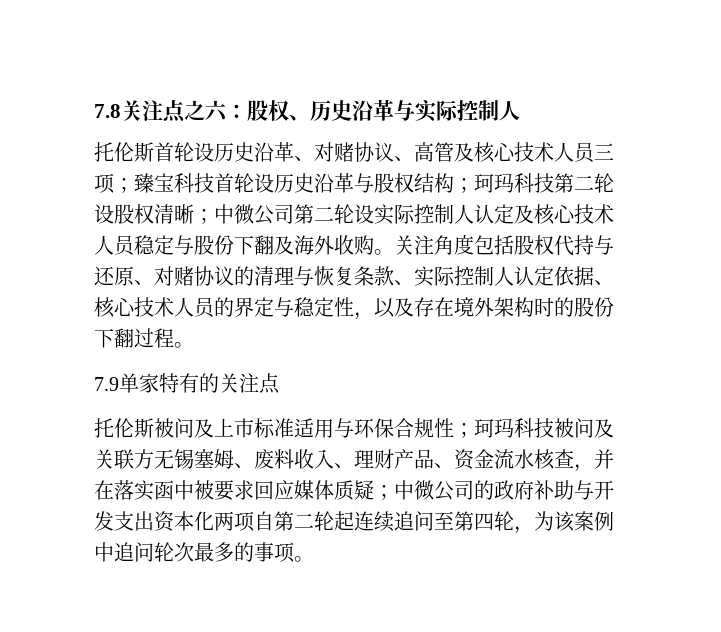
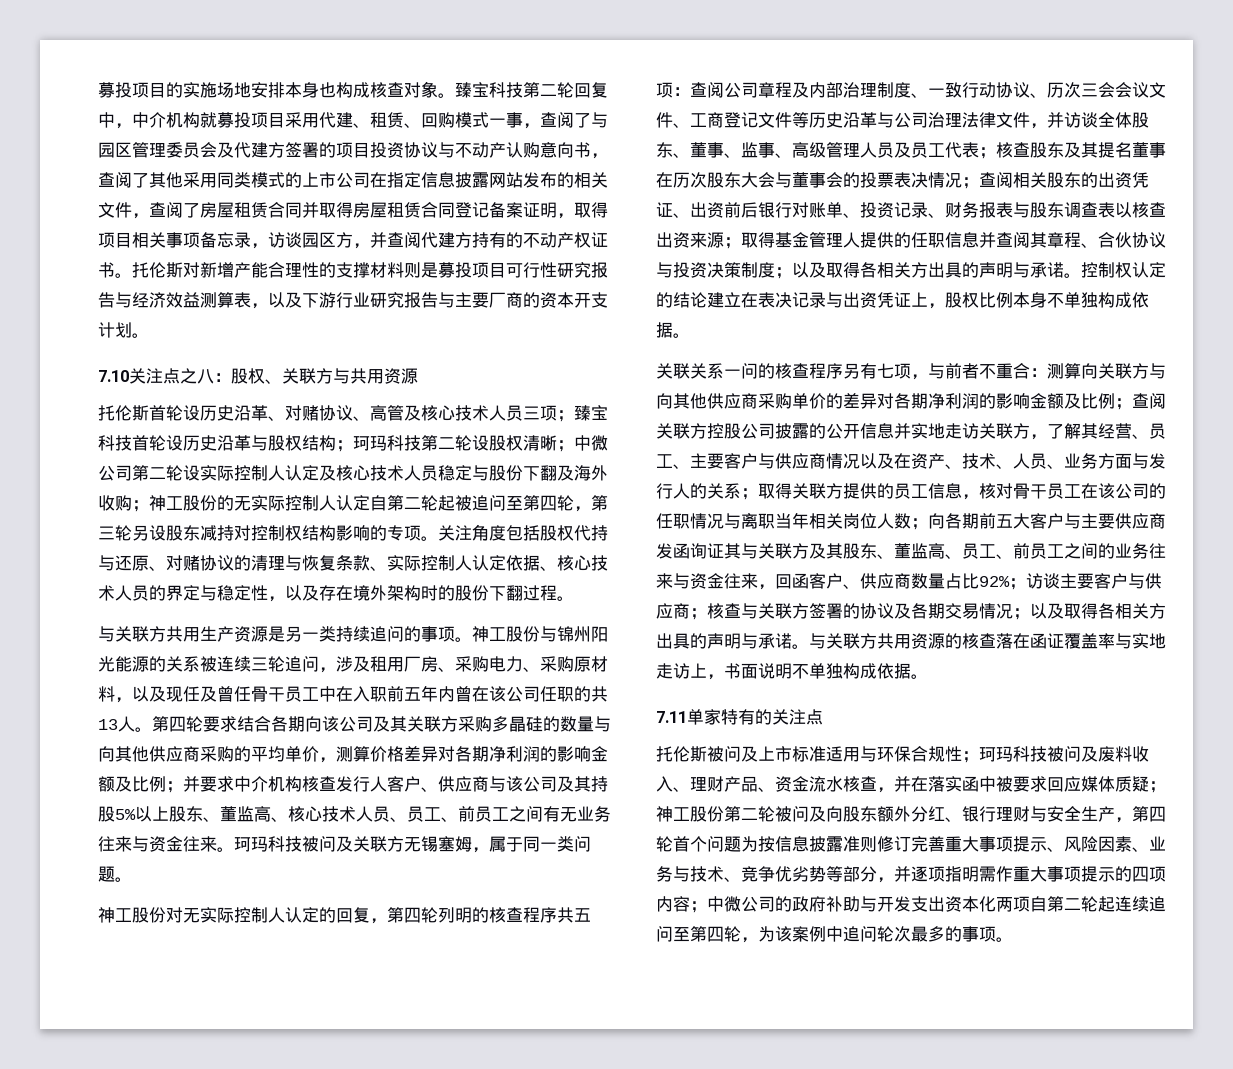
[94,104,121,118] 7.8 -> [98,81,608,98] [98,112,608,129] [98,142,608,159] [98,172,608,188] [98,202,608,219] [98,232,608,249] [98,262,608,278] [98,292,608,309] [98,322,149,338] [98,370,129,382] 募投项目的实施场地安排本身也构成核查对象。臻宝科技第二轮回复中，中介机构就募投项目采用代建、租赁、回购模式一事，查阅了与园区管理委员会及代建方签署的项目投资协议与不动产认购意向书，查阅了其他采用同类模式的上市公司在指定信息披露网站发布的相关文件，查阅了房屋租赁合同并取得房屋租赁合同登记备案证明，取得项目相关事项备忘录，访谈园区方，并查阅代建方持有的不动产权证书。托伦斯对新增产能合理性的支撑材料则是募投项目可行性研究报告与经济效益测算表，以及下游行业研究报告与主要厂商的资本开支计划。 // 7.10
[205,100,228,122] 六 -> [197,368,214,384] 八
[310,99,520,122] 历史沿革与实际控制人 -> [282,368,418,384] 关联方与共用资源
(374, 245) none -> [132,495,608,512] [98,525,421,541] ；神工股份的无实际控制人认定自第二轮起被追问至第四轮，第三轮另设股东减持对控制权结构影响的专项
[94,377,119,391] 7.9 -> [98,626,608,642] [98,656,608,673] [98,685,608,703] [98,716,611,732] [98,746,608,763] [98,776,608,793] [98,806,611,822] [98,836,591,853] [98,866,132,882] [98,907,591,924] [656,82,1166,98] [656,112,1149,129] [656,142,1166,159] [656,172,1149,189] [656,202,1166,218] [656,232,1166,249] [656,262,1166,279] [656,292,1149,309] [656,322,690,338] [656,363,1166,380] [656,393,1166,410] [656,423,1166,440] [656,453,1166,469] [656,483,1166,500] [656,512,1166,530] [656,543,1166,559] [656,573,1162,590] [656,603,1166,620] [656,633,1166,649] [656,663,928,680] [656,711,687,723] 与关联方共用生产资源是另一类持续追问的事项。神工股份与锦州阳光能源的关系被连续三轮追问，涉及租用厂房、采购电力、采购原材料，以及现任及曾任骨干员工中在入职前五年内曾在该公司任职的共13人。第四轮要求结合各期向该公司及其关联方采购多晶硅的数量与向其他供应商采购的平均单价，测算价格差异对各期净利润的影响金额及比例；并要求中介机构核查发行人客户、供应商与该公司及其持股5%以上股东、董监高、核心技术人员、员工、前员工之间有无业务往来与资金往来。珂玛科技被问及关联方无锡塞姆，属于同一类问题。 // 神工股份对无实际控制人认定的回复，第四轮列明的核查程序共五项：查阅公司章程及内部治理制度、一致行动协议、历次三会会议文件、工商登记文件等历史沿革与公司治理法律文件，并访谈全体股东、董事、监事、高级管理人员及员工代表；核查股东及其提名董事在历次股东大会与董事会的投票表决情况；查阅相关股东的出资凭证、出资前后银行对账单、投资记录、财务报表与股东调查表以核查出资来源；取得基金管理人提供的任职信息并查阅其章程、合伙协议与投资决策制度；以及取得各相关方出具的声明与承诺。控制权认定的结论建立在表决记录与出资凭证上，股权比例本身不单独构成依据。 // 关联关系一问的核查程序另有七项，与前者不重合：测算向关联方与向其他供应商采购单价的差异对各期净利润的影响金额及比例；查阅关联方控股公司披露的公开信息并实地走访关联方，了解其经营、员工、主要客户与供应商情况以及在资产、技术、人员、业务方面与发行人的关系；取得关联方提供的员工信息，核对骨干员工在该公司的任职情况与离职当年相关岗位人数；向各期前五大客户与主要供应商发函询证其与关联方及其股东、董监高、员工、前员工之间的业务往来与资金往来，回函客户、供应商数量占比92%；访谈主要客户与供应商；核查与关联方签署的协议及各期交易情况；以及取得各相关方出具的声明与承诺。与关联方共用资源的核查落在函证覆盖率与实地走访上，书面说明不单独构成依据。 // 7.11
[94,449,254,469] 关联方无锡塞姆、 -> (1098, 754) none
(394, 492) none -> [656,806,1166,823] [656,836,1166,852] [656,866,1166,883] [656,896,707,913] 神工股份第二轮被问及向股东额外分红、银行理财与安全生产，第四轮首个问题为按信息披露准则修订完善重大事项提示、风险因素、业务与技术、竞争优劣势等部分，并逐项指明需作重大事项提示的四项内容；

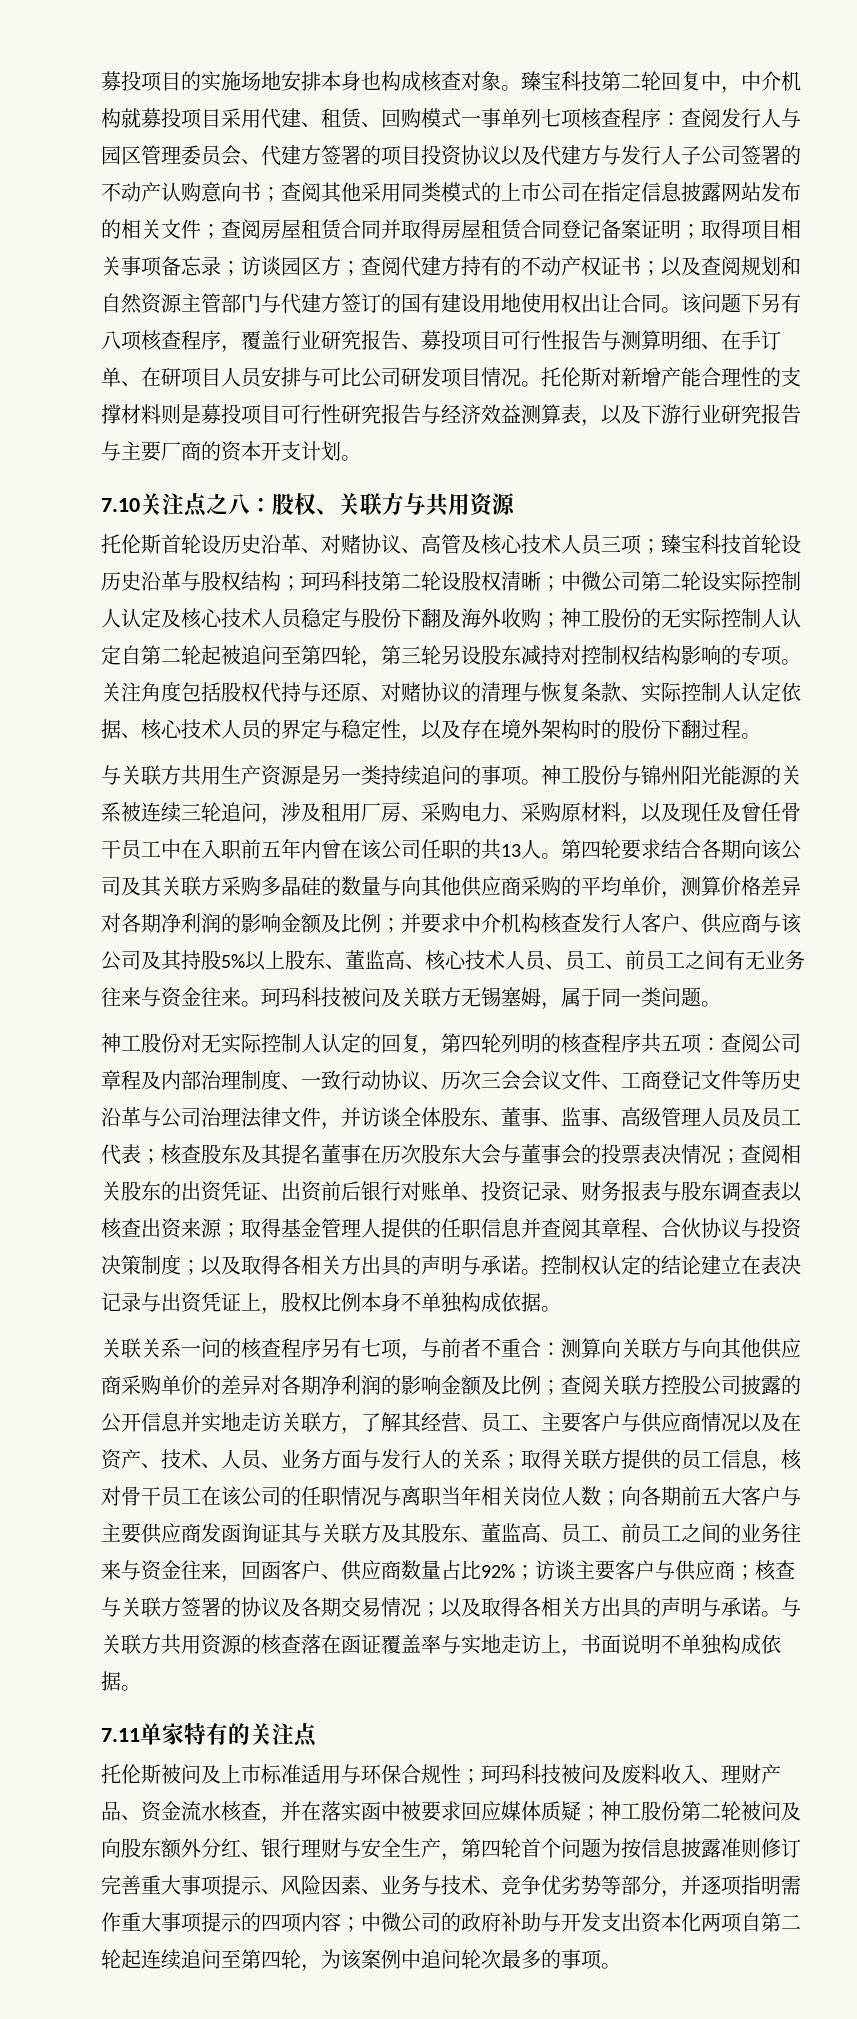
[523,112,591,129] ，查阅了 -> [501,108,781,129] 单列七项核查程序：查阅发行人
[217,142,234,158] 及 -> [241,159,261,164] 、
[438,142,455,158] 与 -> [501,145,801,166] 以及代建方与发行人子公司签署的
[591,153,608,159] [98,172,149,188] ，查阅了 -> [261,182,321,202] ；查阅
[132,202,200,219] ，查阅了 -> [201,219,261,239] ；查阅
[557,213,574,219] ， -> [681,224,701,239] ；
[251,243,268,249] ， -> [221,261,241,276] ；
[353,232,387,249] ，并 -> [341,261,361,276] ；
(115, 270) none -> [641,256,801,277] [101,293,801,314] [101,330,781,353] [101,367,521,388] ；以及查阅规划和自然资源主管部门与代建方签订的国有建设用地使用权出让合同。该问题下另有八项核查程序，覆盖行业研究报告、募投项目可行性报告与测算明细、在手订单、在研项目人员安排与可比公司研发项目情况

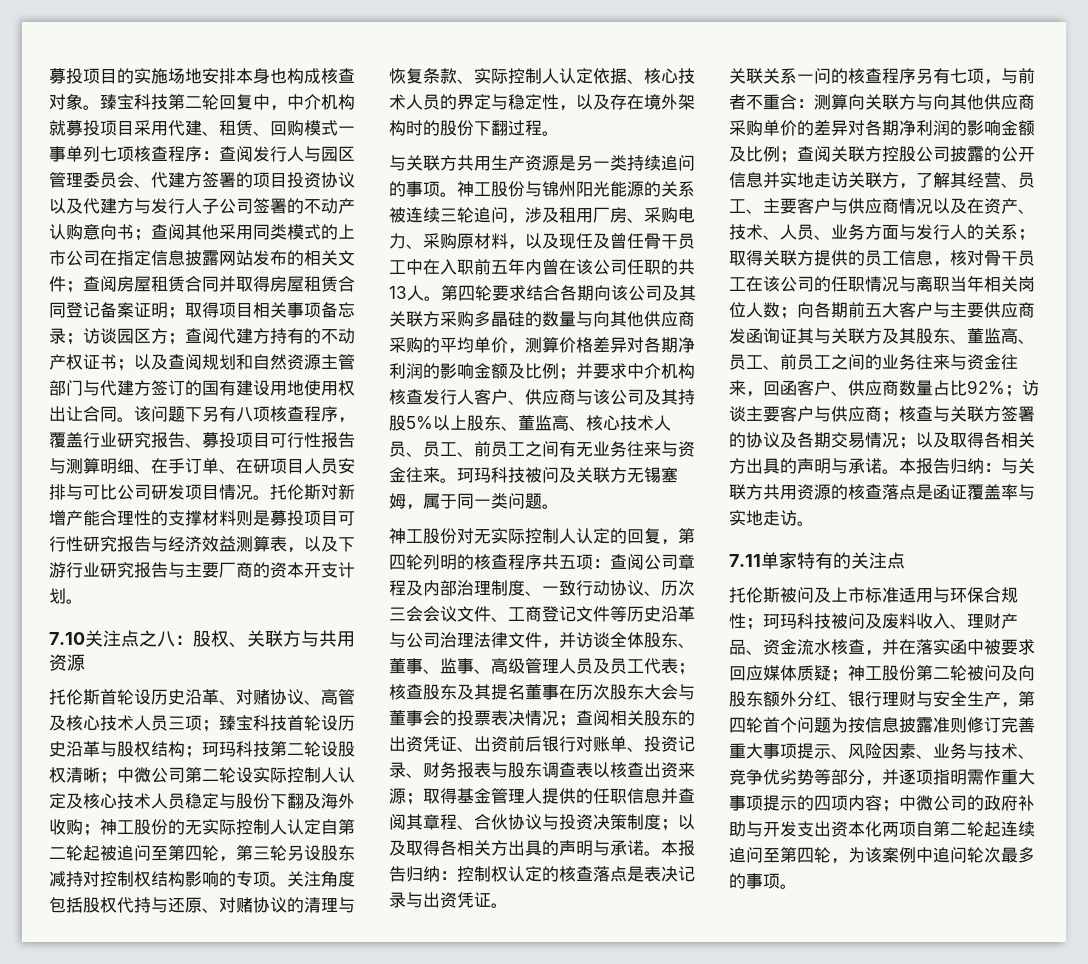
(541, 1272) none -> [661,840,695,856] [389,866,457,882] 本报告归纳：
[661,1255,761,1275] 结论建立在 -> [559,866,644,882] 核查落点是
[241,1292,541,1315] 上，股权比例本身不单独构成依据 -> (491, 899) none
(781, 1614) none -> [899,458,1001,474] 本报告归纳：
[321,1634,341,1654] 在 -> [899,484,933,500] 点是
[541,1634,781,1657] [101,1671,121,1691] 上，书面说明不单独构成依据 -> (797, 518) none

